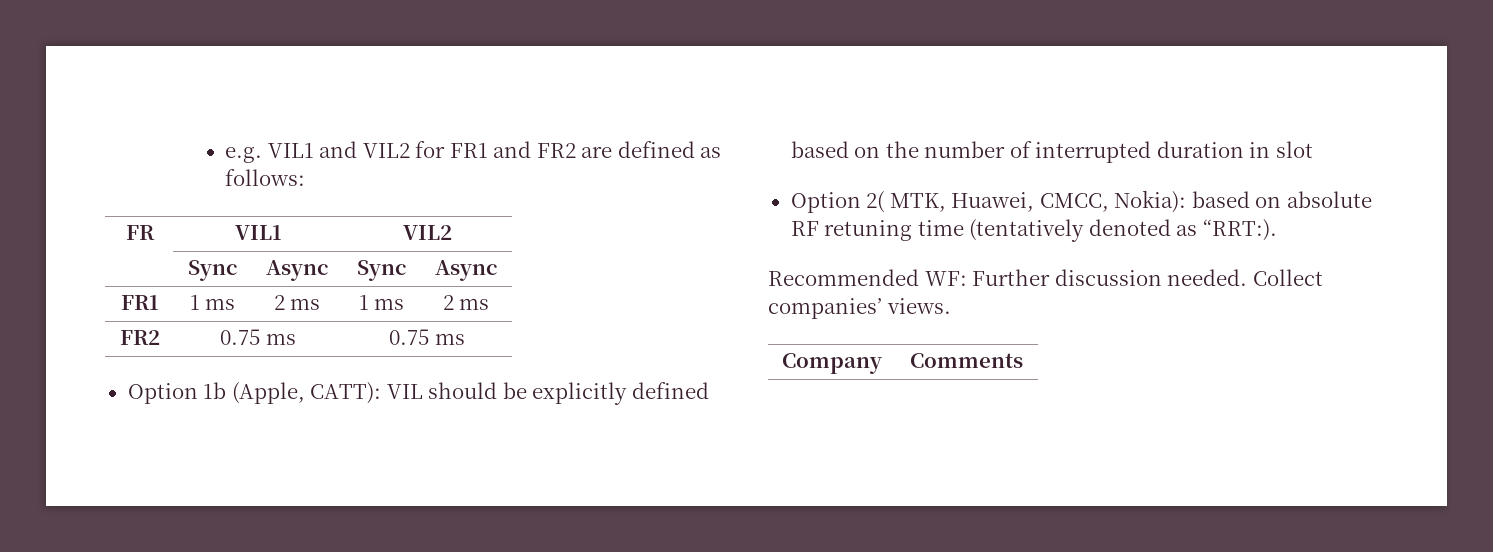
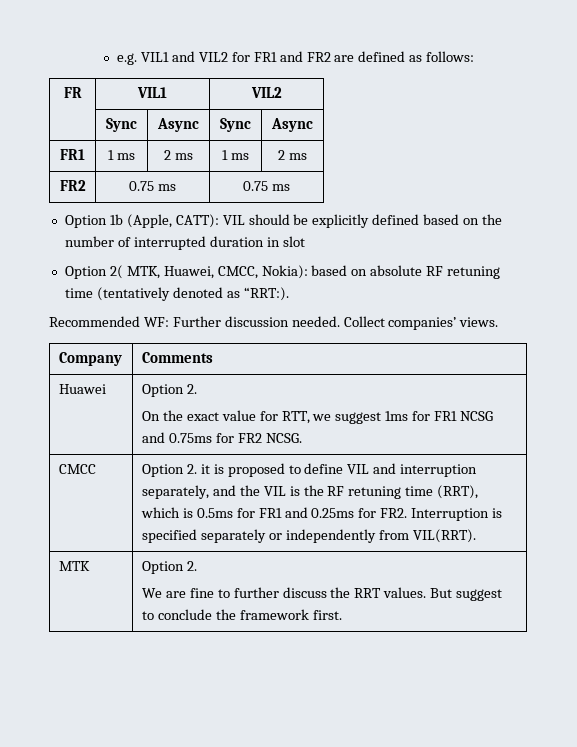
(1023, 360) none -> [58,384,106,394] [141,384,197,397] [141,410,494,424] [141,432,302,443] [58,464,96,474] [141,463,478,477] [141,485,479,499] [140,507,503,521] [141,529,476,543] [58,561,90,571] [141,561,197,574] [141,587,503,601] [141,609,342,620] // Huawei | Option 2. // On the exact value for RTT, we suggest 1ms for FR1 NCSG and 0.75ms for FR2 NCSG. // CMCC | Option 2. it is proposed to define VIL and interruption separately, and the VIL is the RF retuning time (RRT), which is 0.5ms for FR1 and 0.25ms for FR2. Interruption is specified separately or independently from VIL(RRT). // MTK | Option 2. // We are fine to further discuss the RRT values. But suggest to conclude the framework first.

